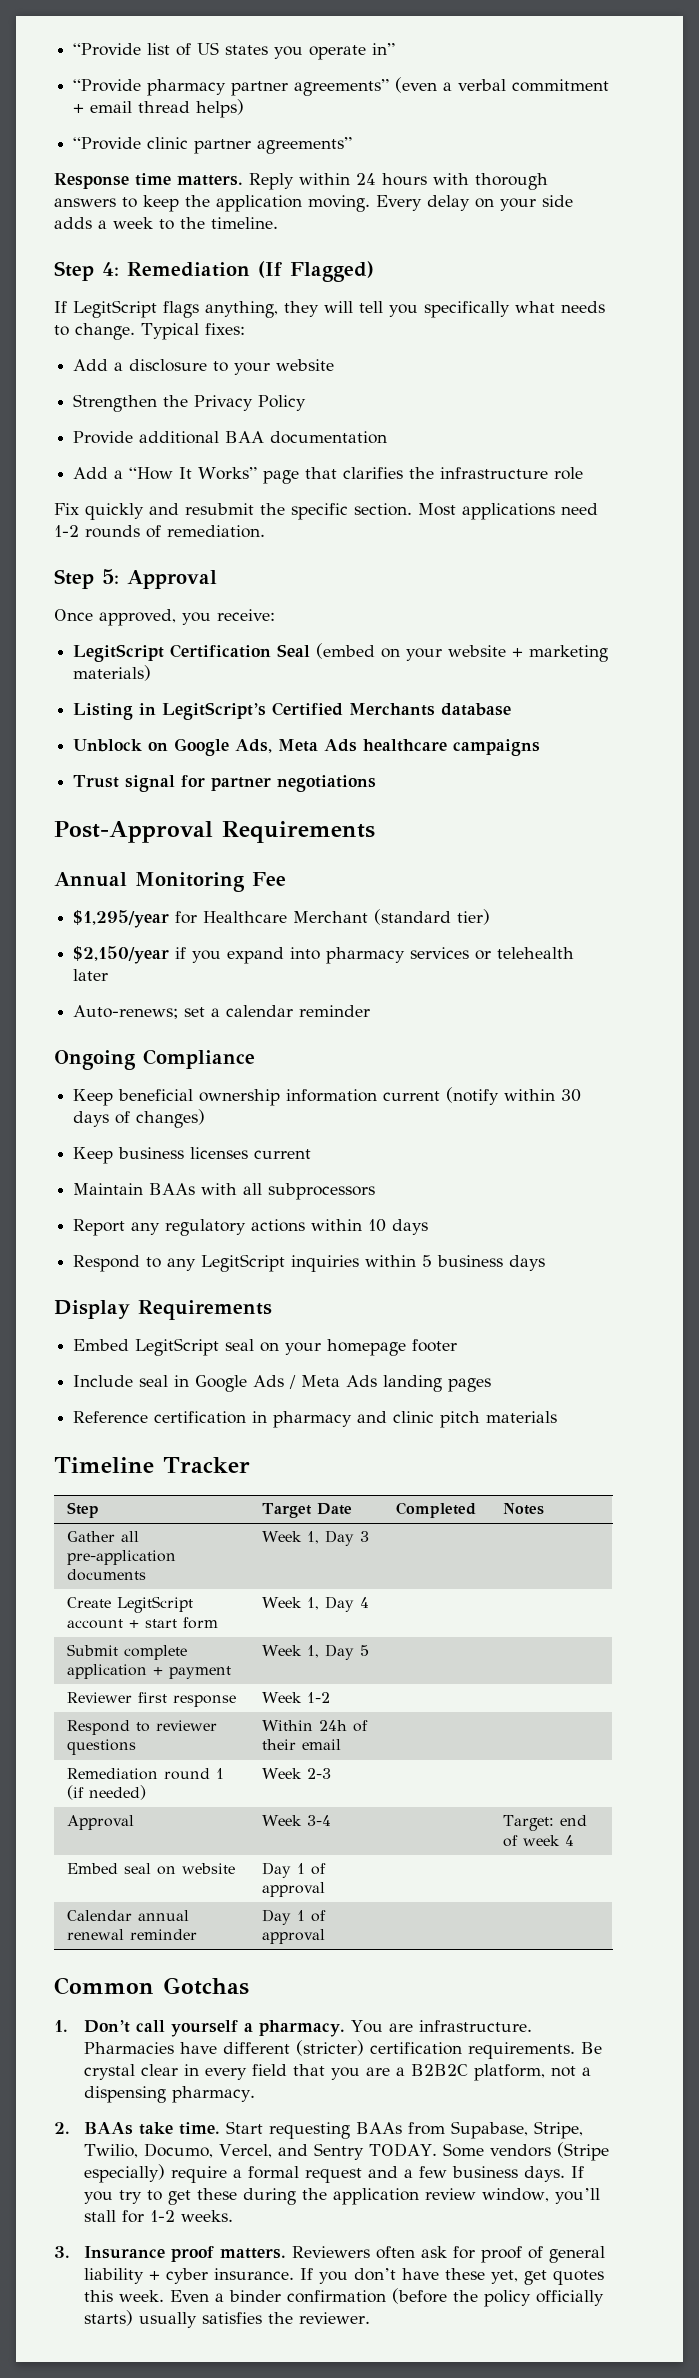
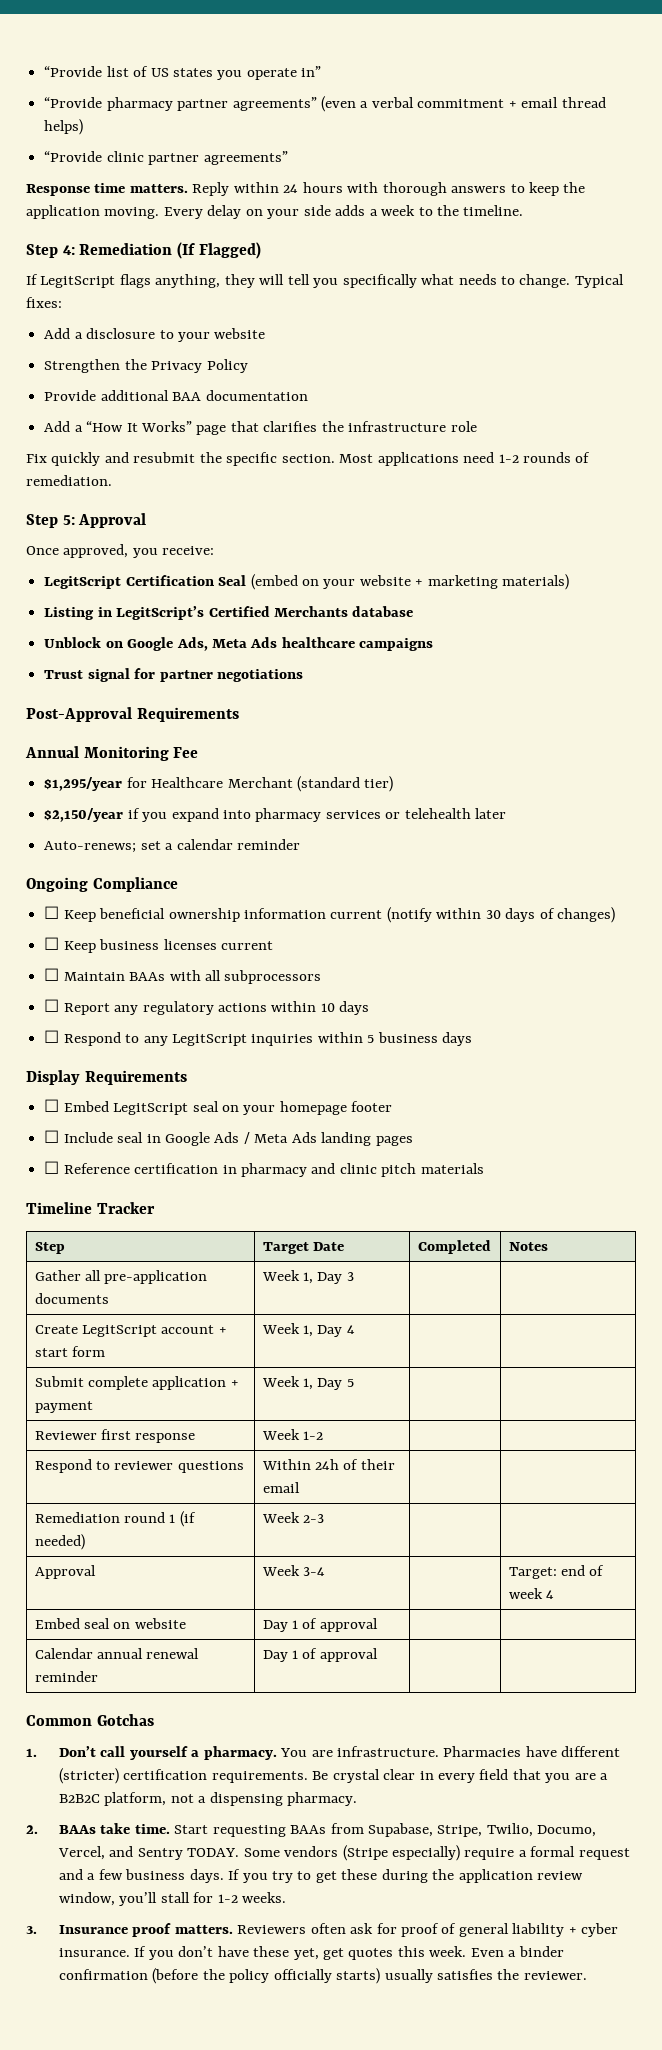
(255, 1059) none -> [44,906,60,919] ☐
(206, 1118) none -> [44,937,60,950] ☐
(312, 1154) none -> [44,968,60,981] ☐
(376, 1191) none -> [44,999,60,1012] ☐
(429, 1227) none -> [44,1030,60,1043] ☐
(272, 1310) none -> [44,1099,60,1112] ☐
(458, 1345) none -> [44,1130,60,1143] ☐
(492, 1385) none -> [44,1161,60,1174] ☐

